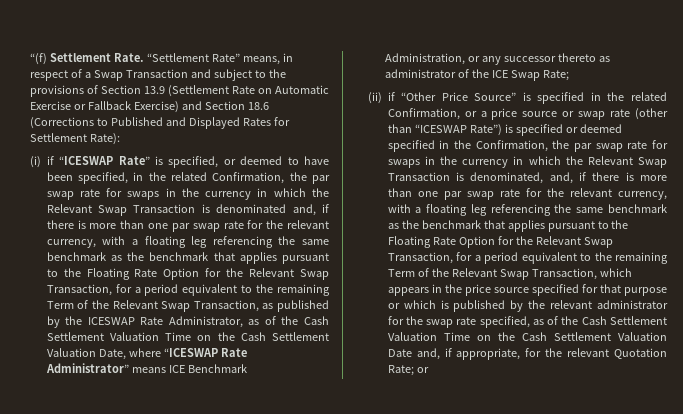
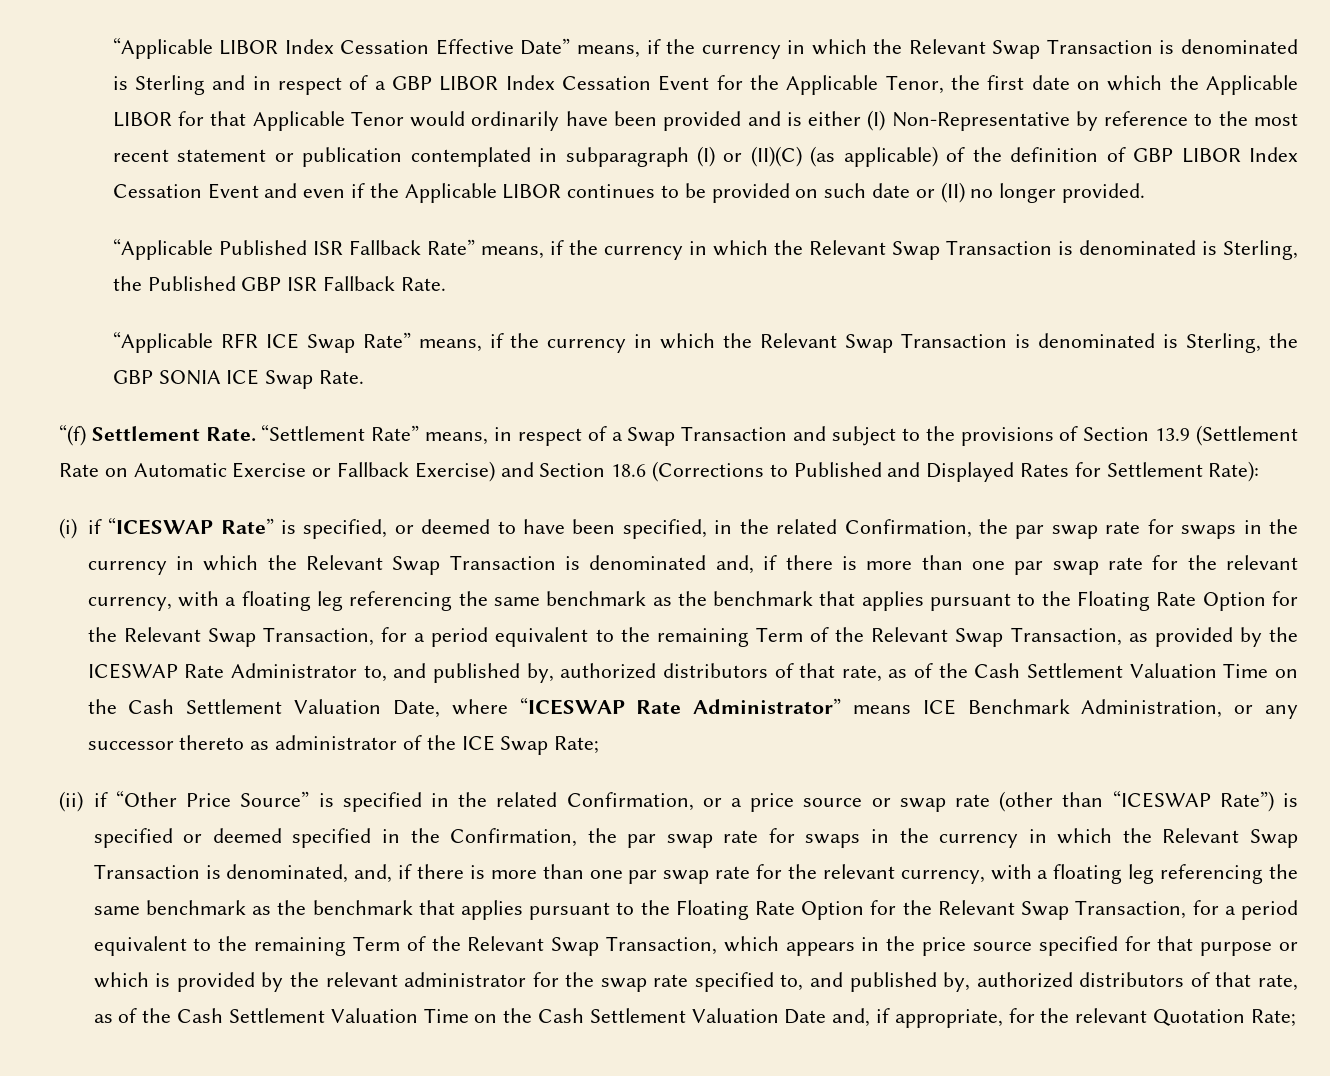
(30, 59) none -> [112,37,1299,59] [112,75,1298,95] [112,110,1298,131] [112,146,1298,167] [112,182,1146,203] [112,238,1298,260] [112,276,446,291] [112,331,1299,353] [112,369,364,389] “Applicable LIBOR Index Cessation Effective Date” means, if the currency in which the Relevant Swap Transaction is denominated is Sterling and in respect of a GBP LIBOR Index Cessation Event for the Applicable Tenor, the first date on which the Applicable LIBOR for that Applicable Tenor would ordinarily have been provided and is either (I) Non-Representative by reference to the most recent statement or publication contemplated in subparagraph (I) or (II)(C) (as applicable) of the definition of GBP LIBOR Index Cessation Event and even if the Applicable LIBOR continues to be provided on such date or (II) no longer provided. // “Applicable Published ISR Fallback Rate” means, if the currency in which the Relevant Swap Transaction is denominated is Sterling, the Published GBP ISR Fallback Rate. // “Applicable RFR ICE Swap Rate” means, if the currency in which the Relevant Swap Transaction is denominated is Sterling, the GBP SONIA ICE Swap Rate. //
[277,300,329,312] published -> [1154,627,1233,647] provided
[168,316,243,328] Administrator, -> [230,663,882,683] Administrator to, and published by, authorized distributors of that rate,
[453,300,506,312] published -> [176,972,255,992] provided
[479,316,530,328] specified, -> [694,972,1298,992] specified to, and published by, authorized distributors of that rate,
[416,367,429,373] or -> (1296, 1018) none

